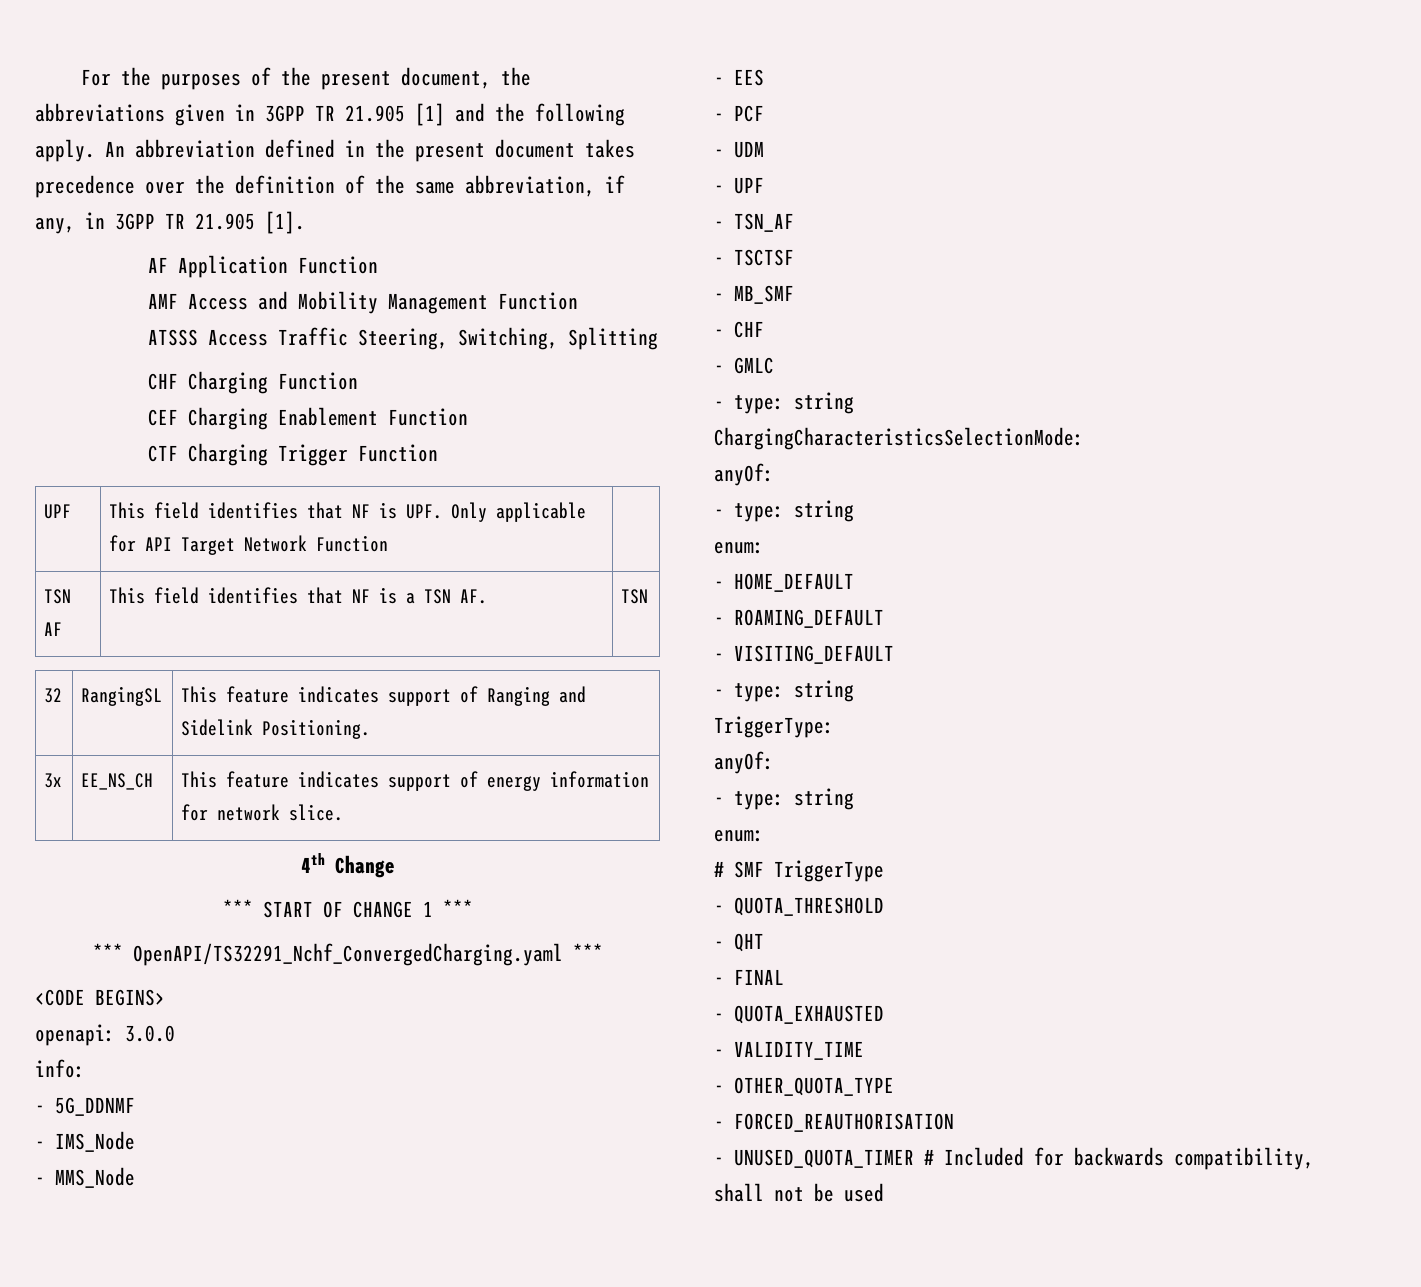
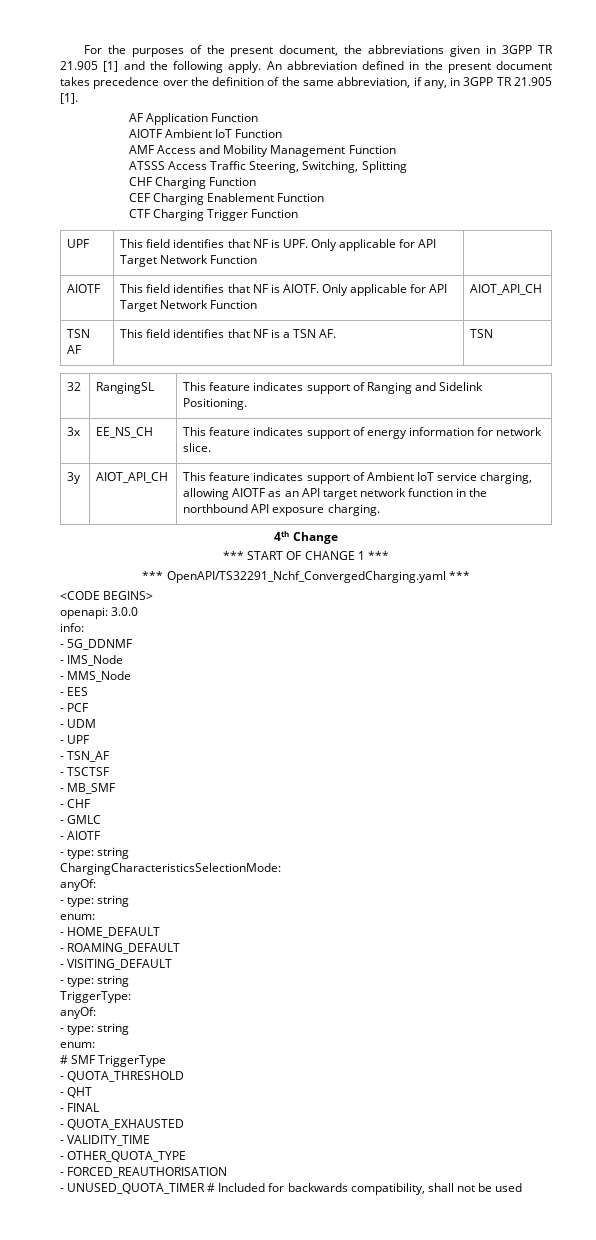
(378, 265) none -> [129,129,283,138] // AIOTF Ambient IoT Function
(389, 543) none -> [67,284,101,293] [120,284,448,296] [120,300,258,312] [470,284,543,295] // AIOTF | This field identifies that NF is AIOTF. Only applicable for API Target Network Function | AIOT_API_CH
(344, 812) none -> [67,472,82,484] [96,472,169,483] [183,472,533,484] [183,488,488,500] [183,504,380,516] // 3y | AIOT_API_CH | This feature indicates support of Ambient IoT service charging, allowing AIOTF as an API target network function in the northbound API exposure charging.
(774, 365) none -> [60,831,101,840] // - AIOTF

